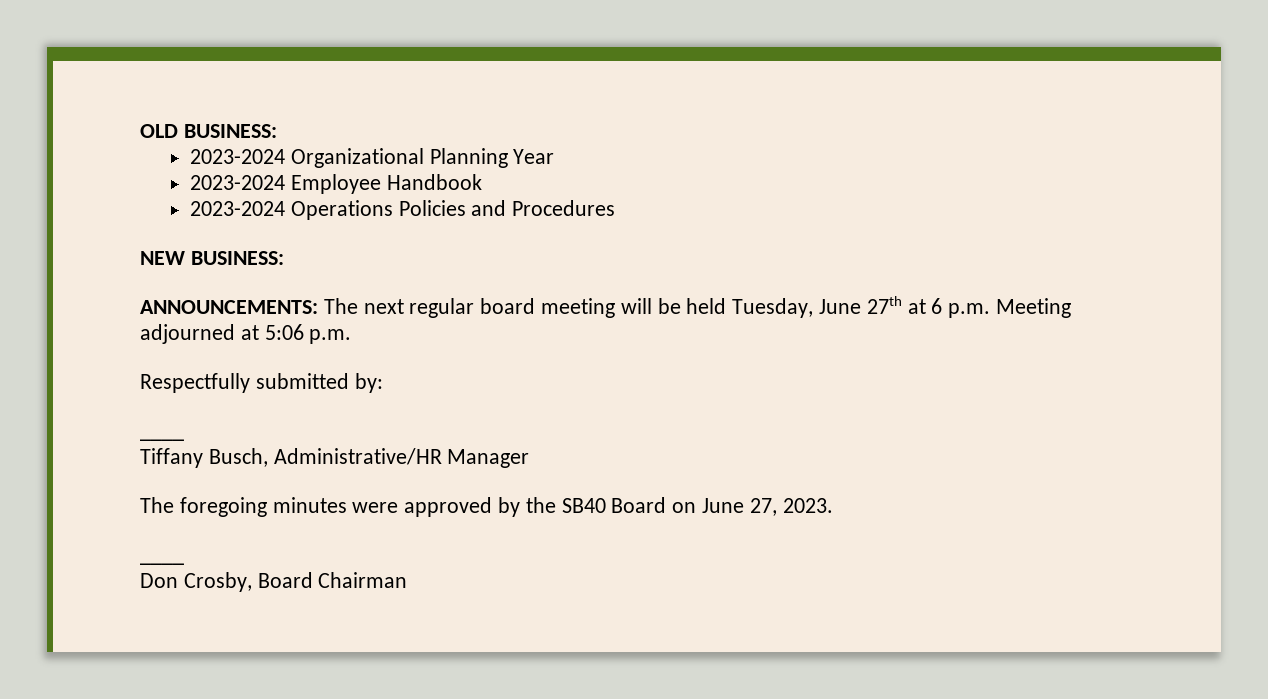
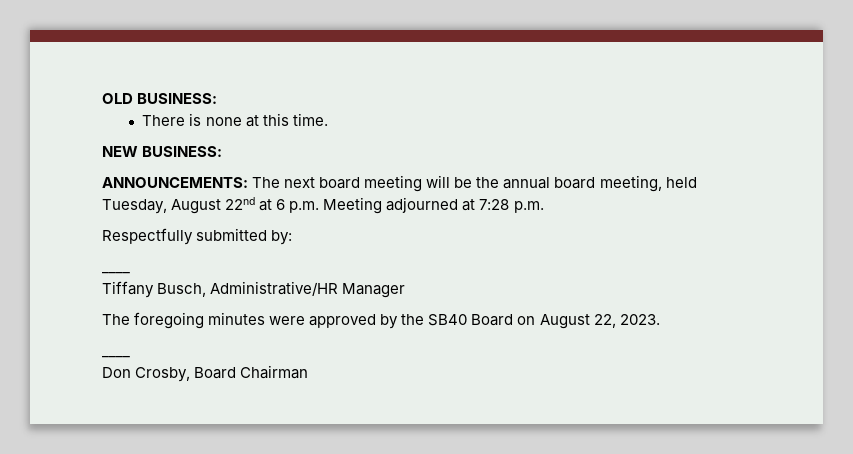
[190,148,555,168] [190,174,482,194] [190,200,616,220] 2023-2024 Organizational Planning Year // 2023-2024 Employee Handbook // 2023-2024 Operations Policies and Procedures -> [142,113,328,127] There is none at this time.
[409,298,475,318] regular -> (316, 182) none
[686,296,902,318] held Tuesday, June 27th -> [476,175,697,192] [102,197,256,214] the annual board meeting, held Tuesday, August 22nd
[264,324,304,340] 5:06 -> [479,199,510,210] 7:28
[702,498,777,516] June 27, -> [539,314,616,329] August 22,

